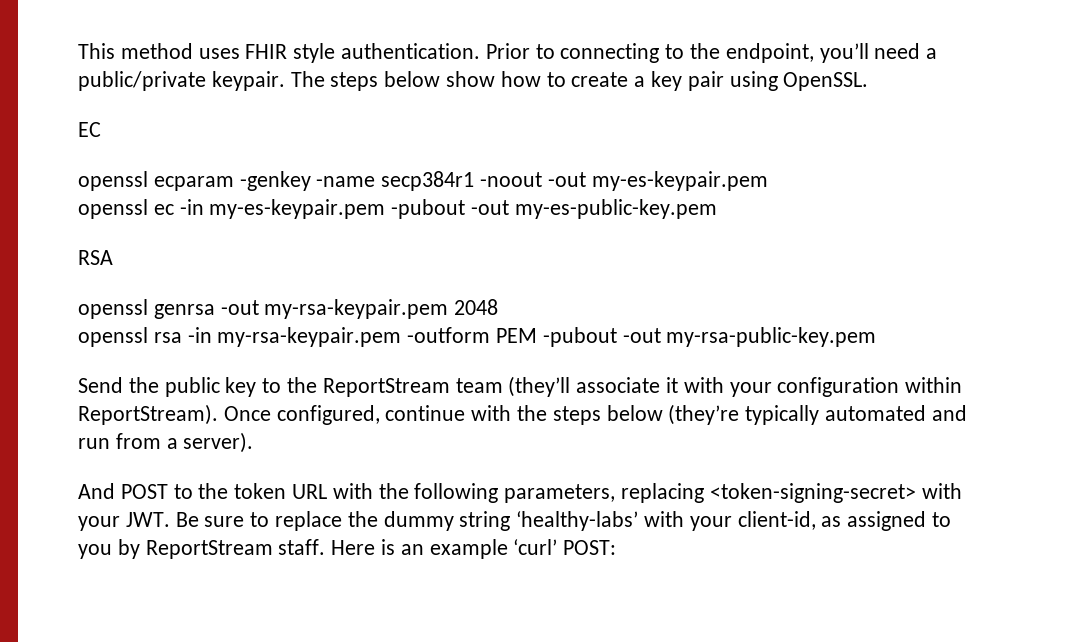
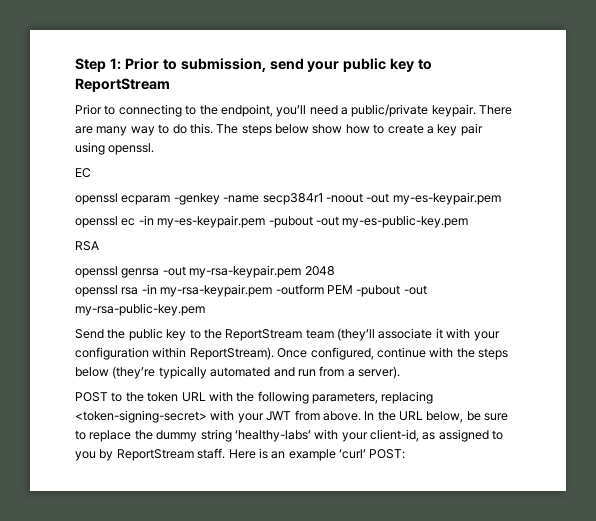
[78,43,481,63] This method uses FHIR style authentication. -> [75,58,433,72] [75,78,170,92] Step 1: Prior to submission, send your public key to ReportStream //
(285, 81) none -> [479,105,513,115] [75,123,213,136] There are many way to do this.
[783,72,869,91] OpenSSL. -> [108,143,155,155] openssl.
[78,483,115,499] And -> (400, 372) none
[125,512,199,527] JWT. Be -> [266,410,481,423] JWT from above. In the URL below, be

